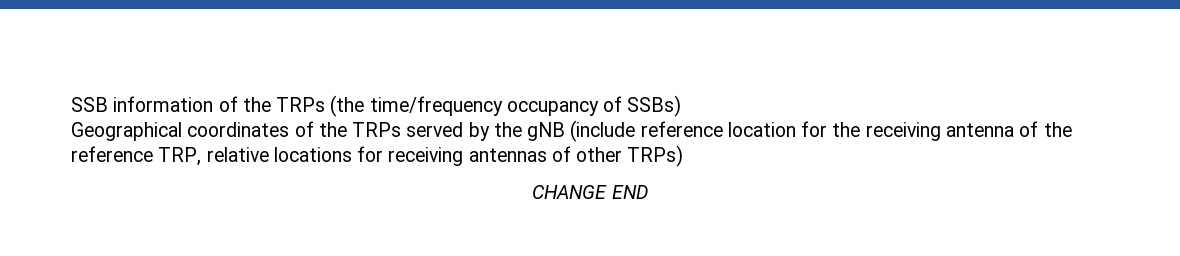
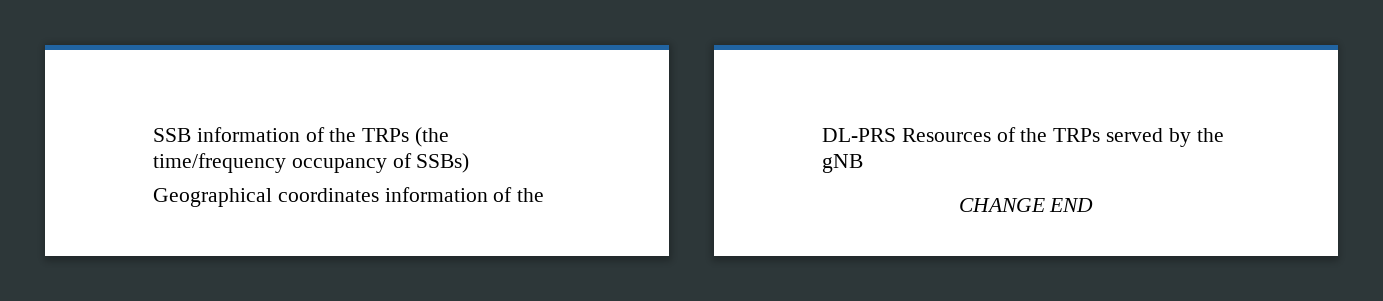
(290, 129) none -> [384,187,545,202] [822,128,991,142] information of the DL-PRS Resources
[570,120,1072,142] [71,145,684,167] (include reference location for the receiving antenna of the reference TRP, relative locations for receiving antennas of other TRPs) -> (863, 163) none

